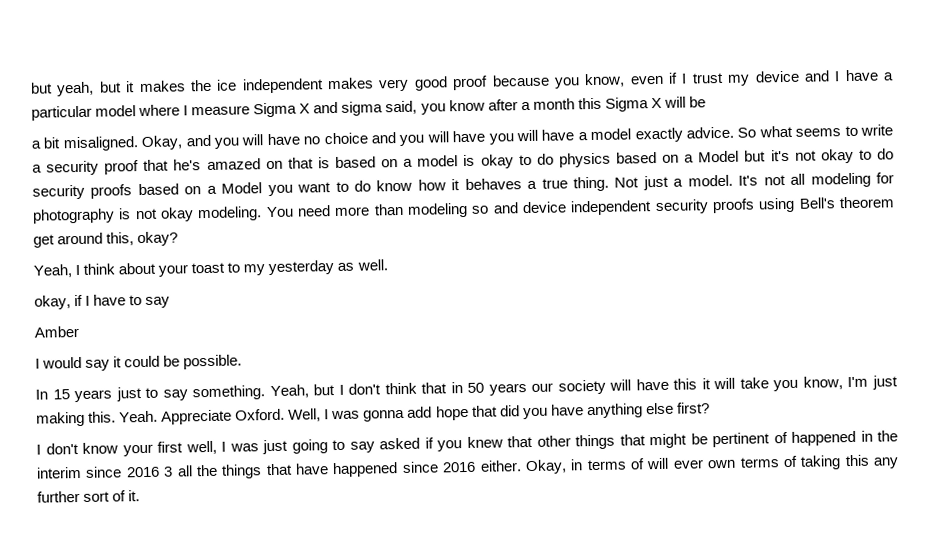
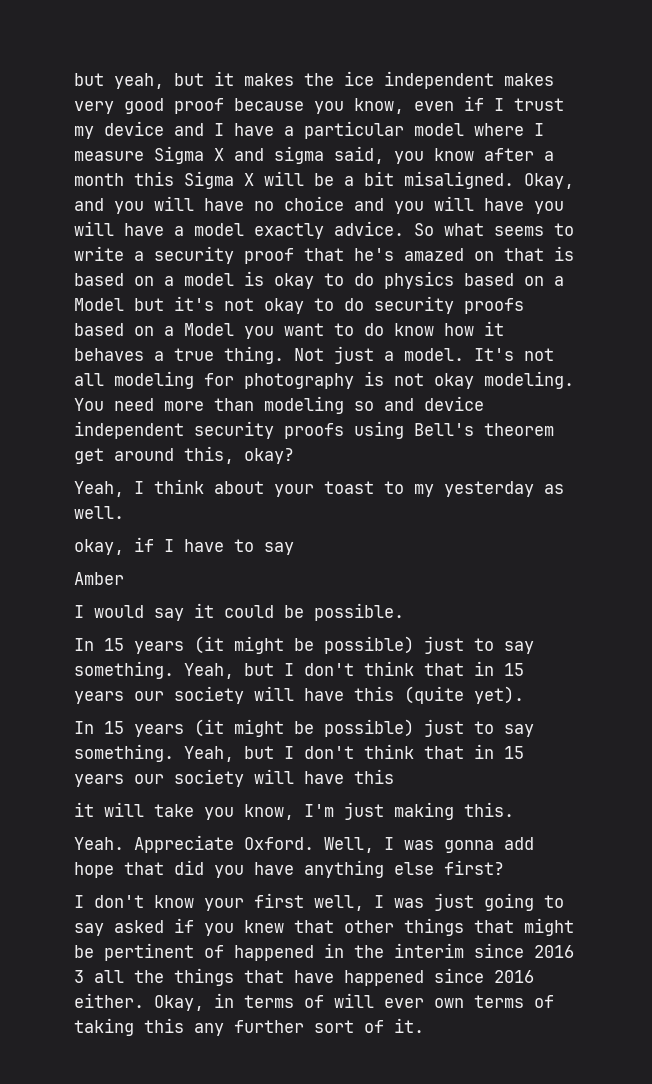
(706, 102) // -> (334, 179) none
(113, 396) none -> [194,636,414,654] (it might be possible)
[467,378,698,396] 50 years our society will have this -> [504,663,524,676] [74,686,524,704] [74,719,534,737] [74,744,524,762] [74,769,394,787] 15 years our society will have this (quite yet). // In 15 years (it might be possible) just to say something. Yeah, but I don't think that in 15 years our society will have this //
(117, 417) none -> (514, 809) //

